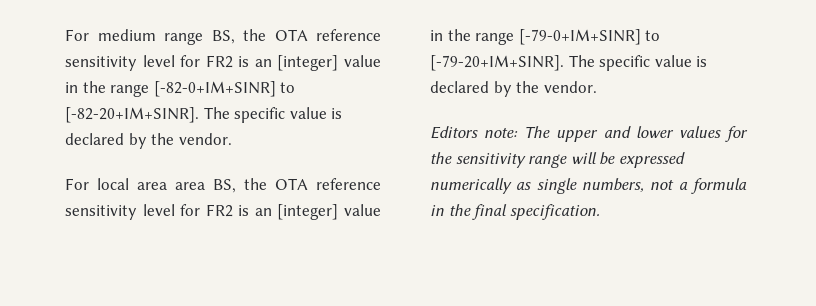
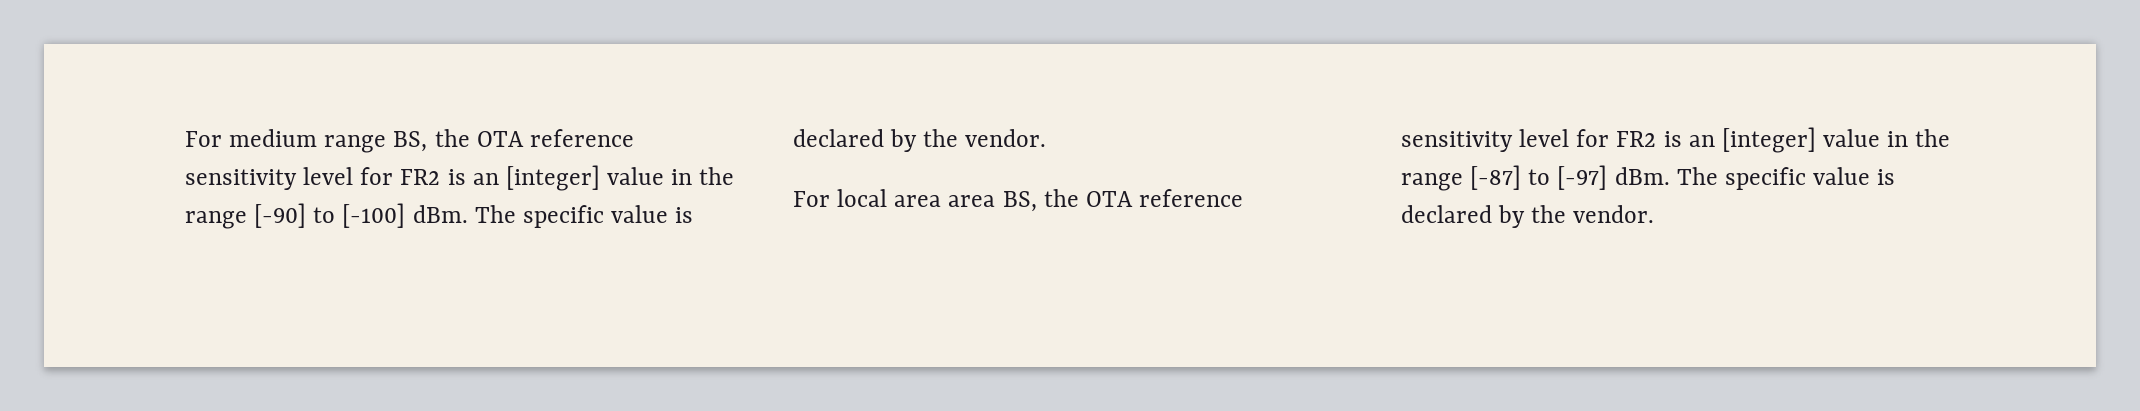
[153,81,296,97] [65,107,199,123] [-82-0+IM+SINR] to [-82-20+IM+SINR]. -> [254,203,468,228] [-90] to [-100] dBm.
[518,29,661,45] [430,55,708,71] [430,81,597,97] [430,126,748,142] [430,152,685,168] [430,178,747,194] [430,204,600,220] [-79-0+IM+SINR] to [-79-20+IM+SINR]. The specific value is declared by the vendor. // Editors note: The upper and lower values for the sensitivity range will be expressed numerically as single numbers, not a formula in the final specification. -> [1470,165,1896,190] [1401,205,1655,228] [-87] to [-97] dBm. The specific value is declared by the vendor.

